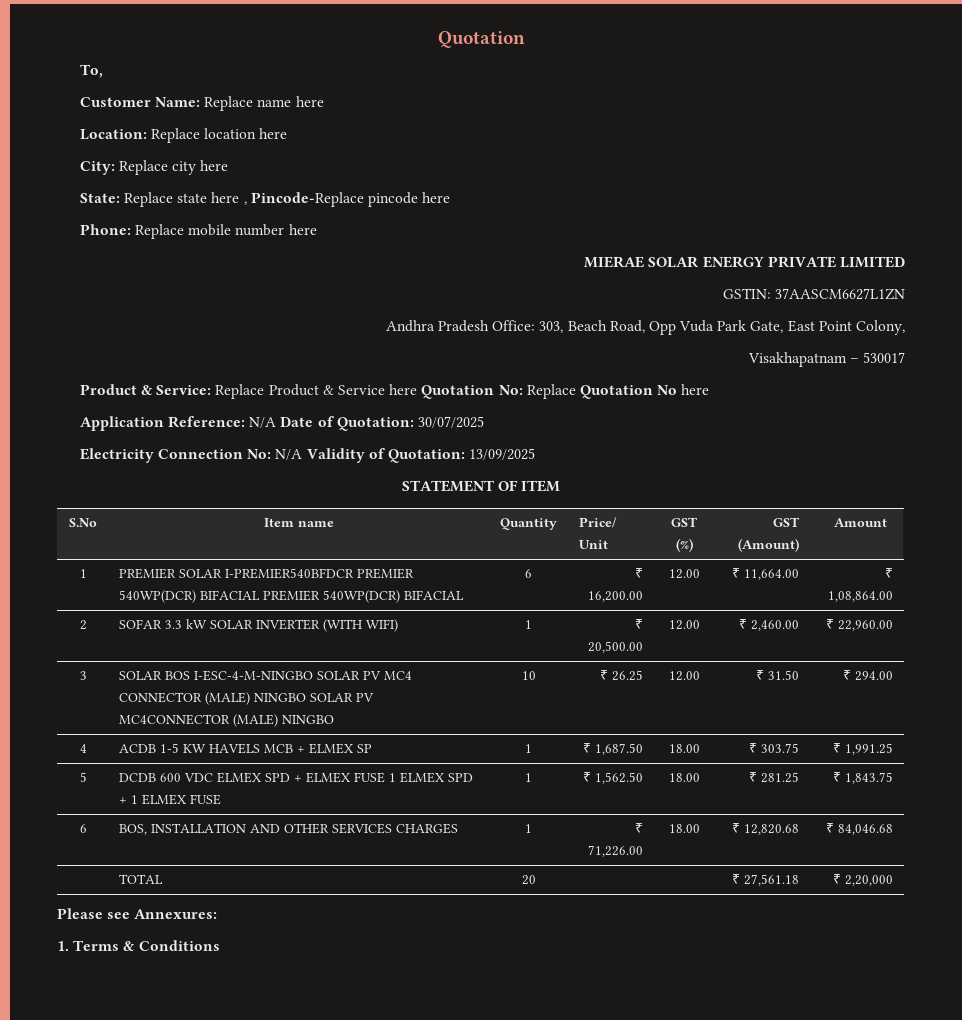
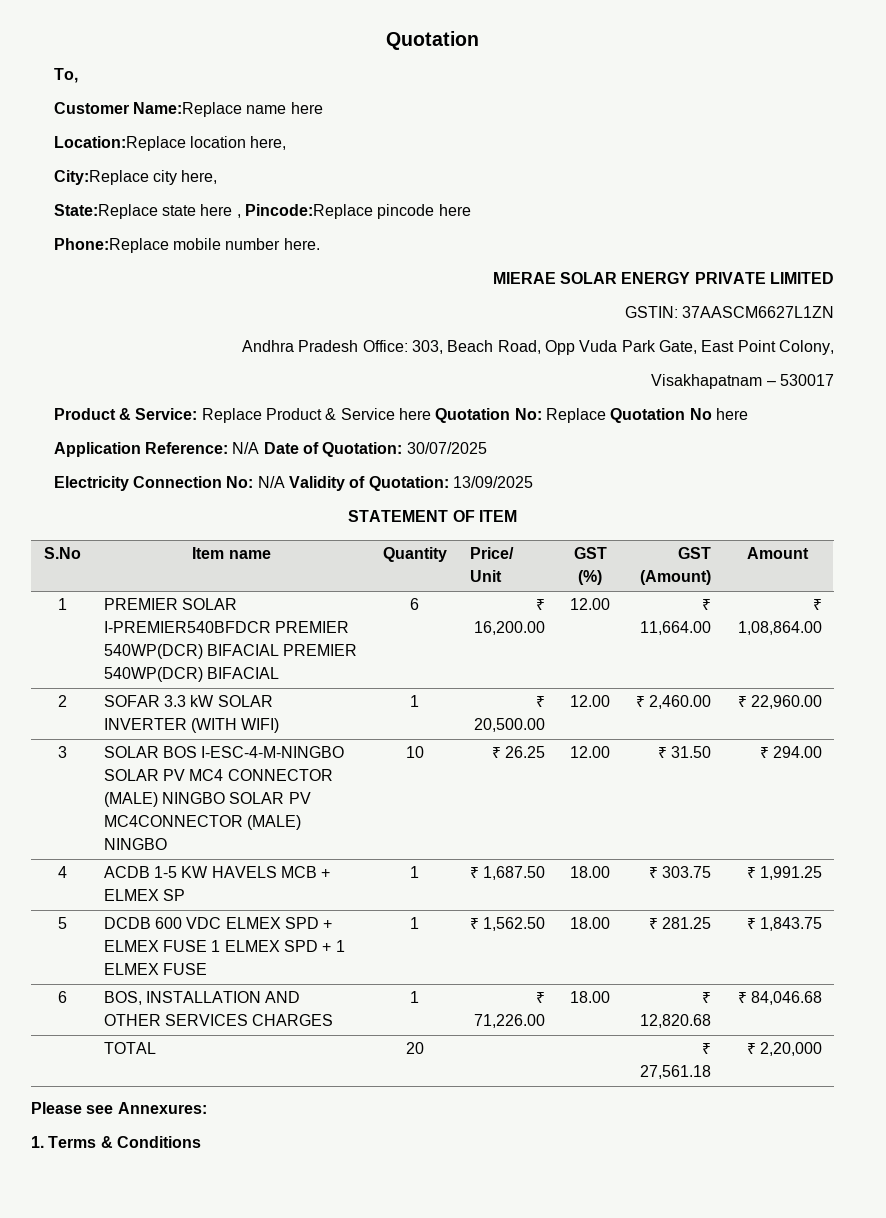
[155,96,254,111] Name: Replace -> [133,102,243,117] Name:Replace
[79,128,288,143] [79,160,229,175] [79,192,174,207] Location: Replace location here // City: Replace city here // State: Replace -> [53,136,287,151] [53,170,218,185] [53,204,158,219] Location:Replace location here, // City:Replace city here, // State:Replace
[250,192,364,207] Pincode-Replace -> [244,204,373,219] Pincode:Replace
[79,224,185,239] Phone: Replace -> [53,238,169,253] Phone:Replace
[288,224,317,235] here -> [283,238,320,250] here.

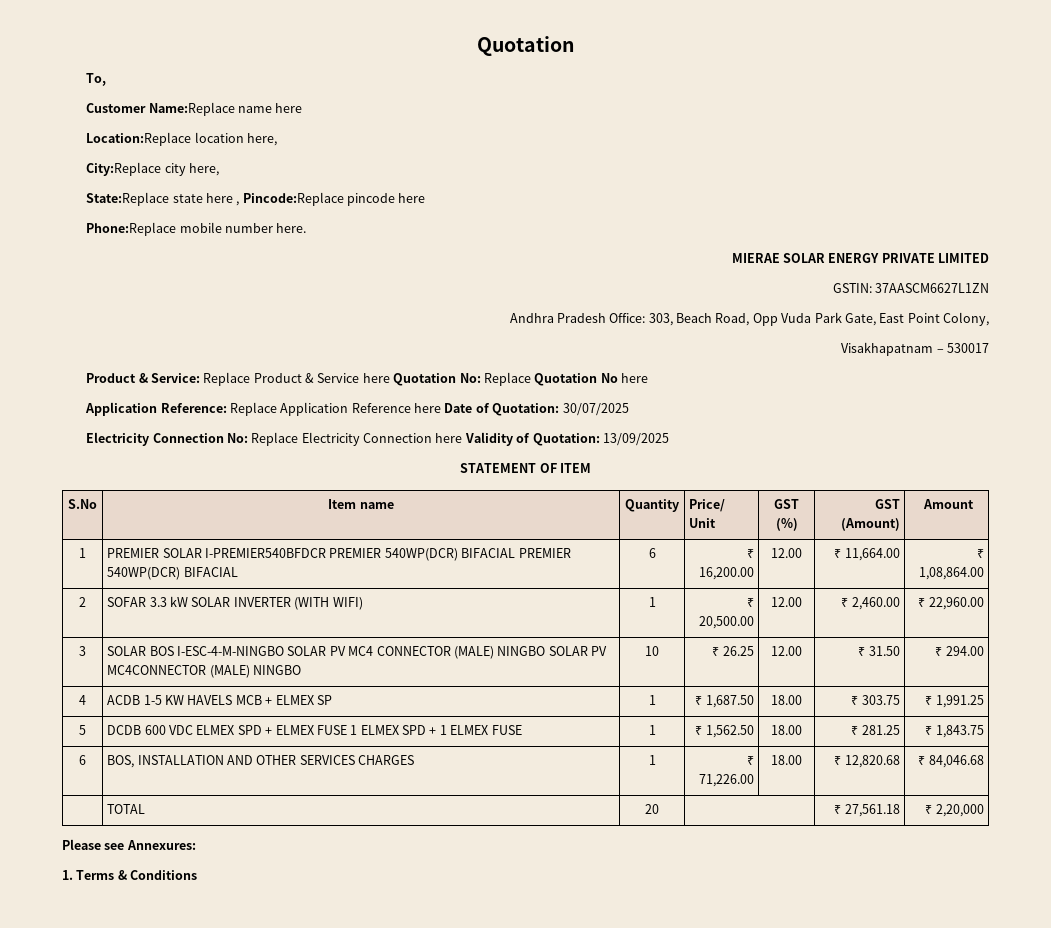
[232,442,260,454] N/A -> [229,402,442,416] Replace Application Reference here
[257,476,285,488] N/A -> [251,432,463,446] Replace Electricity Connection here

